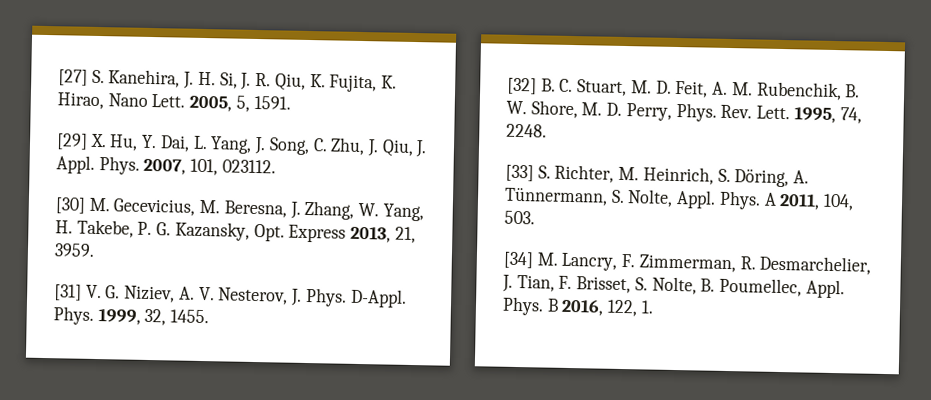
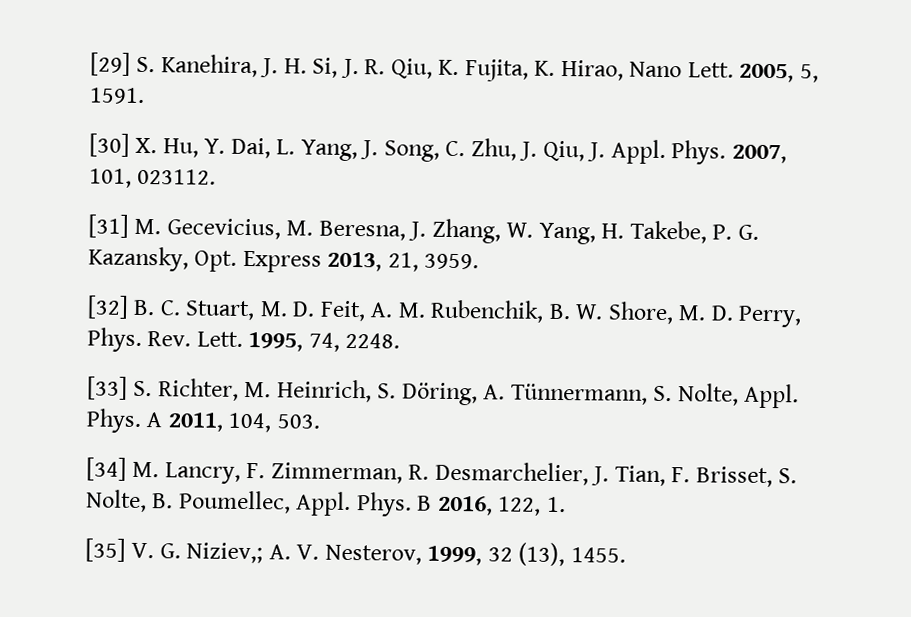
[58,69,88,86] [27] -> [90,52,131,76] [29]
[56,133,88,150] [29] -> [89,133,130,157] [30]
[55,197,85,214] [30] -> [88,214,129,238] [31]
[54,284,407,308] [53,306,210,326] // [31] V. G. Niziev, A. V. Nesterov, J. Phys. D-Appl. Phys. 1999, 32, 1455. -> (480, 261) none
(654, 307) none -> [85,538,626,567] // [35] V. G. Niziev,; A. V. Nesterov, 1999, 32 (13), 1455.

